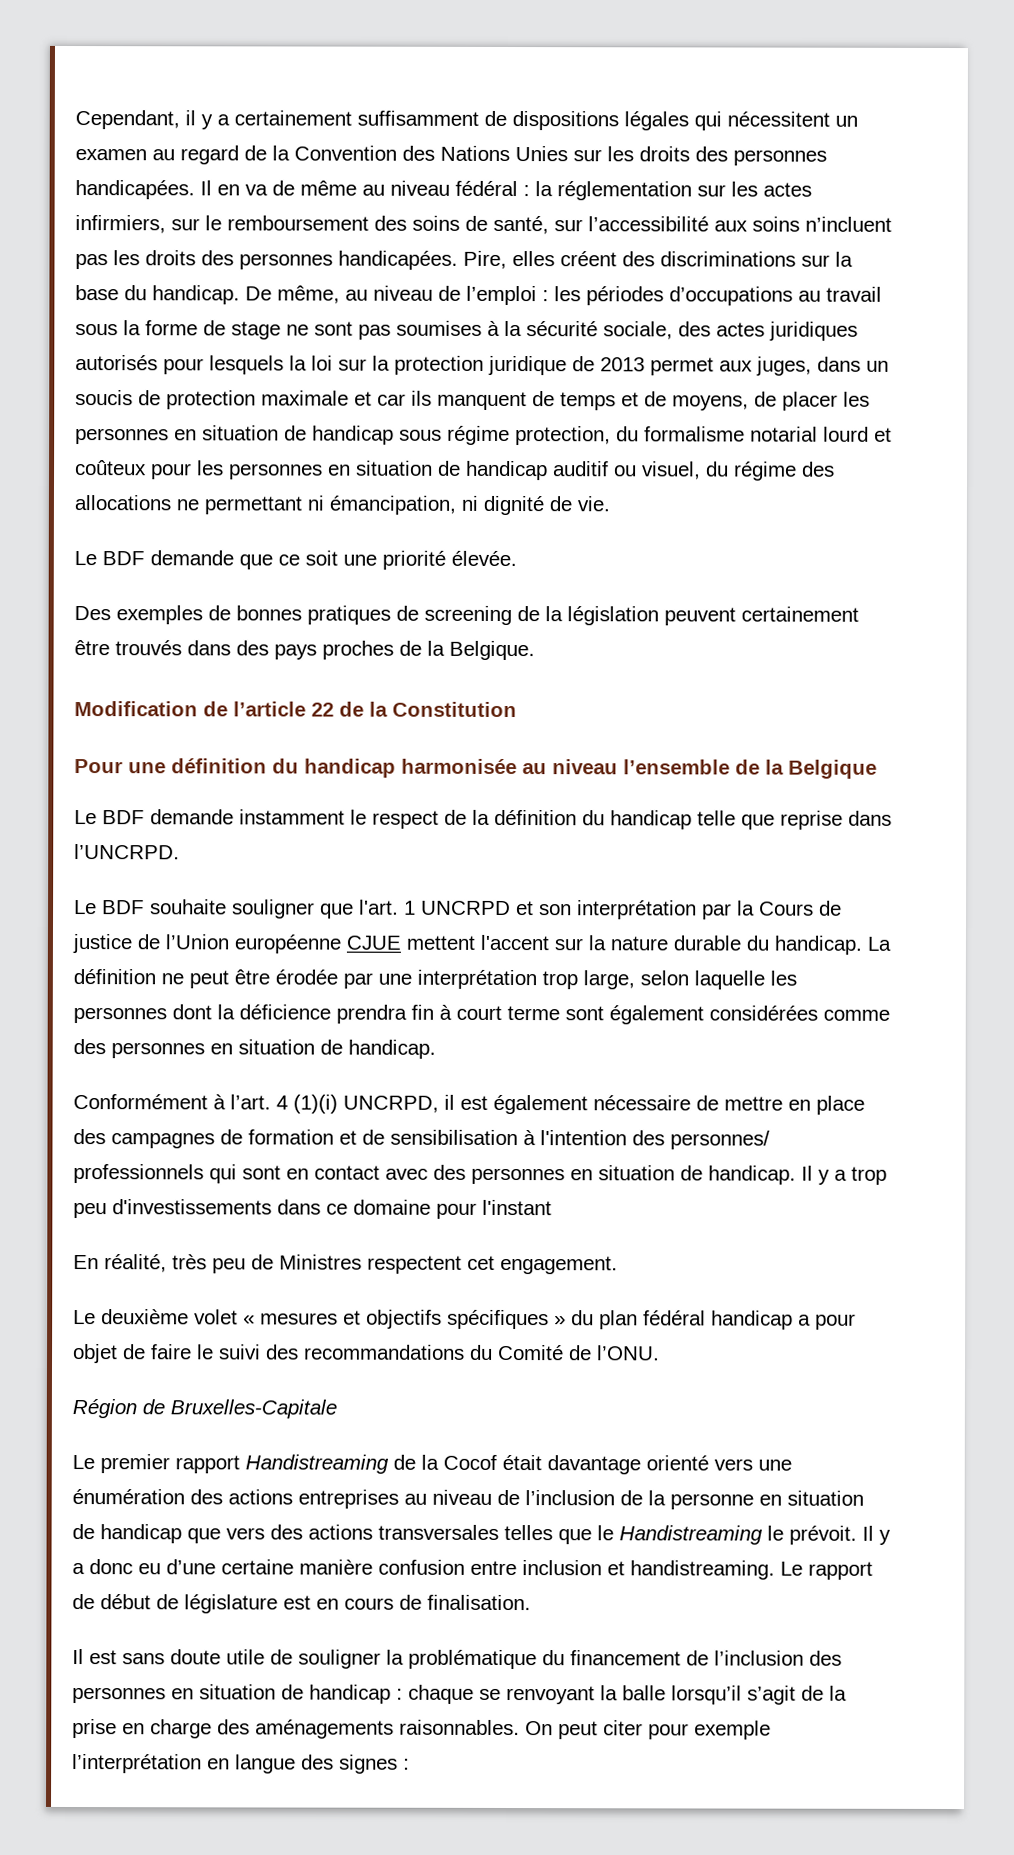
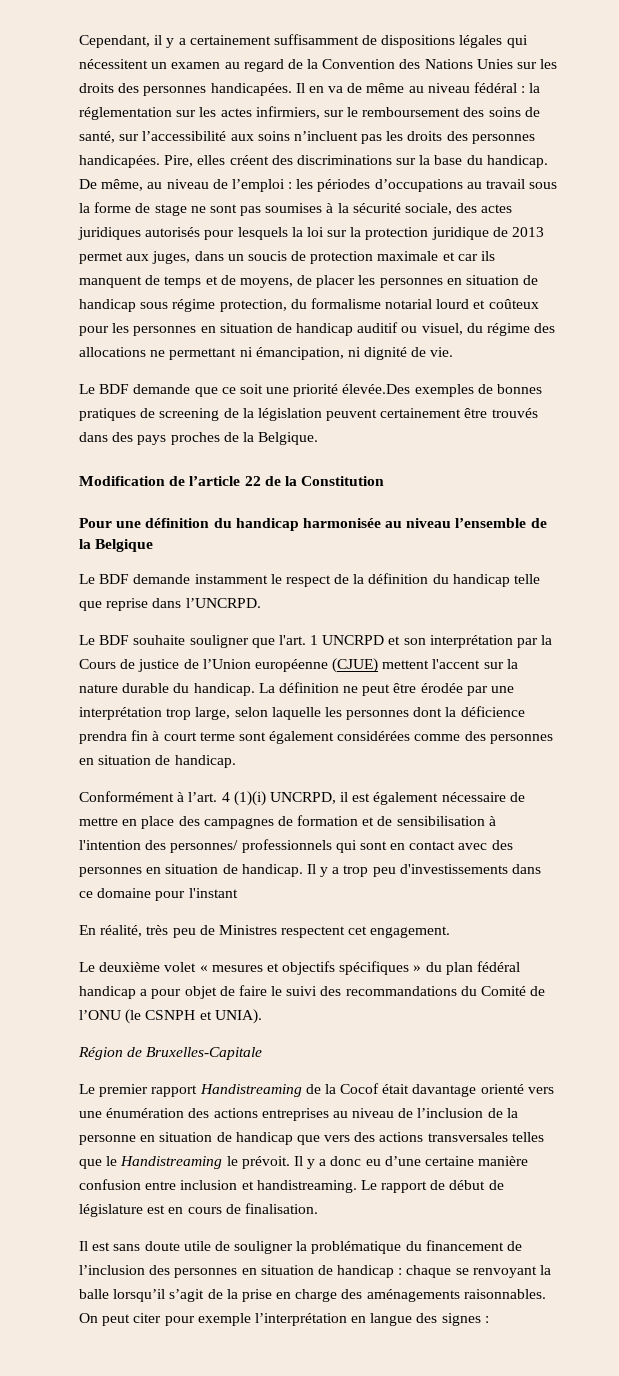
[451,550,517,567] [74,606,111,621] élevée. // Des -> [342,384,411,394] élevée.Des
[346,935,401,950] CJUE -> [332,658,379,673] (CJUE)
[597,1345,660,1361] l’ONU. -> [79,1009,262,1024] l’ONU (le CSNPH et UNIA).

